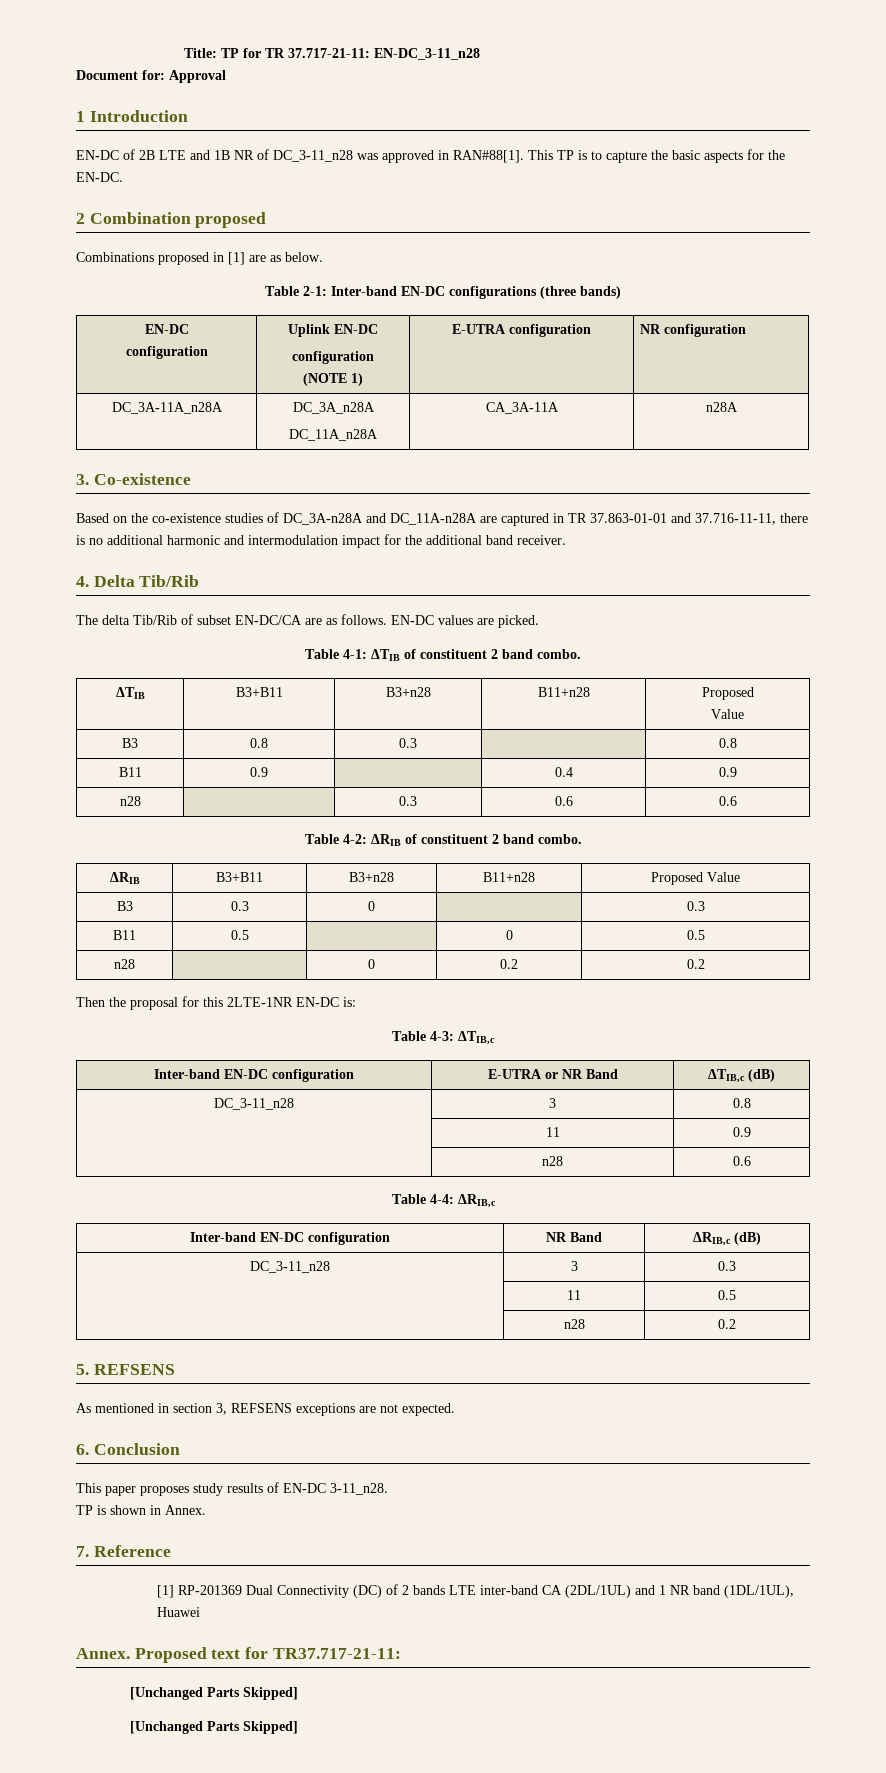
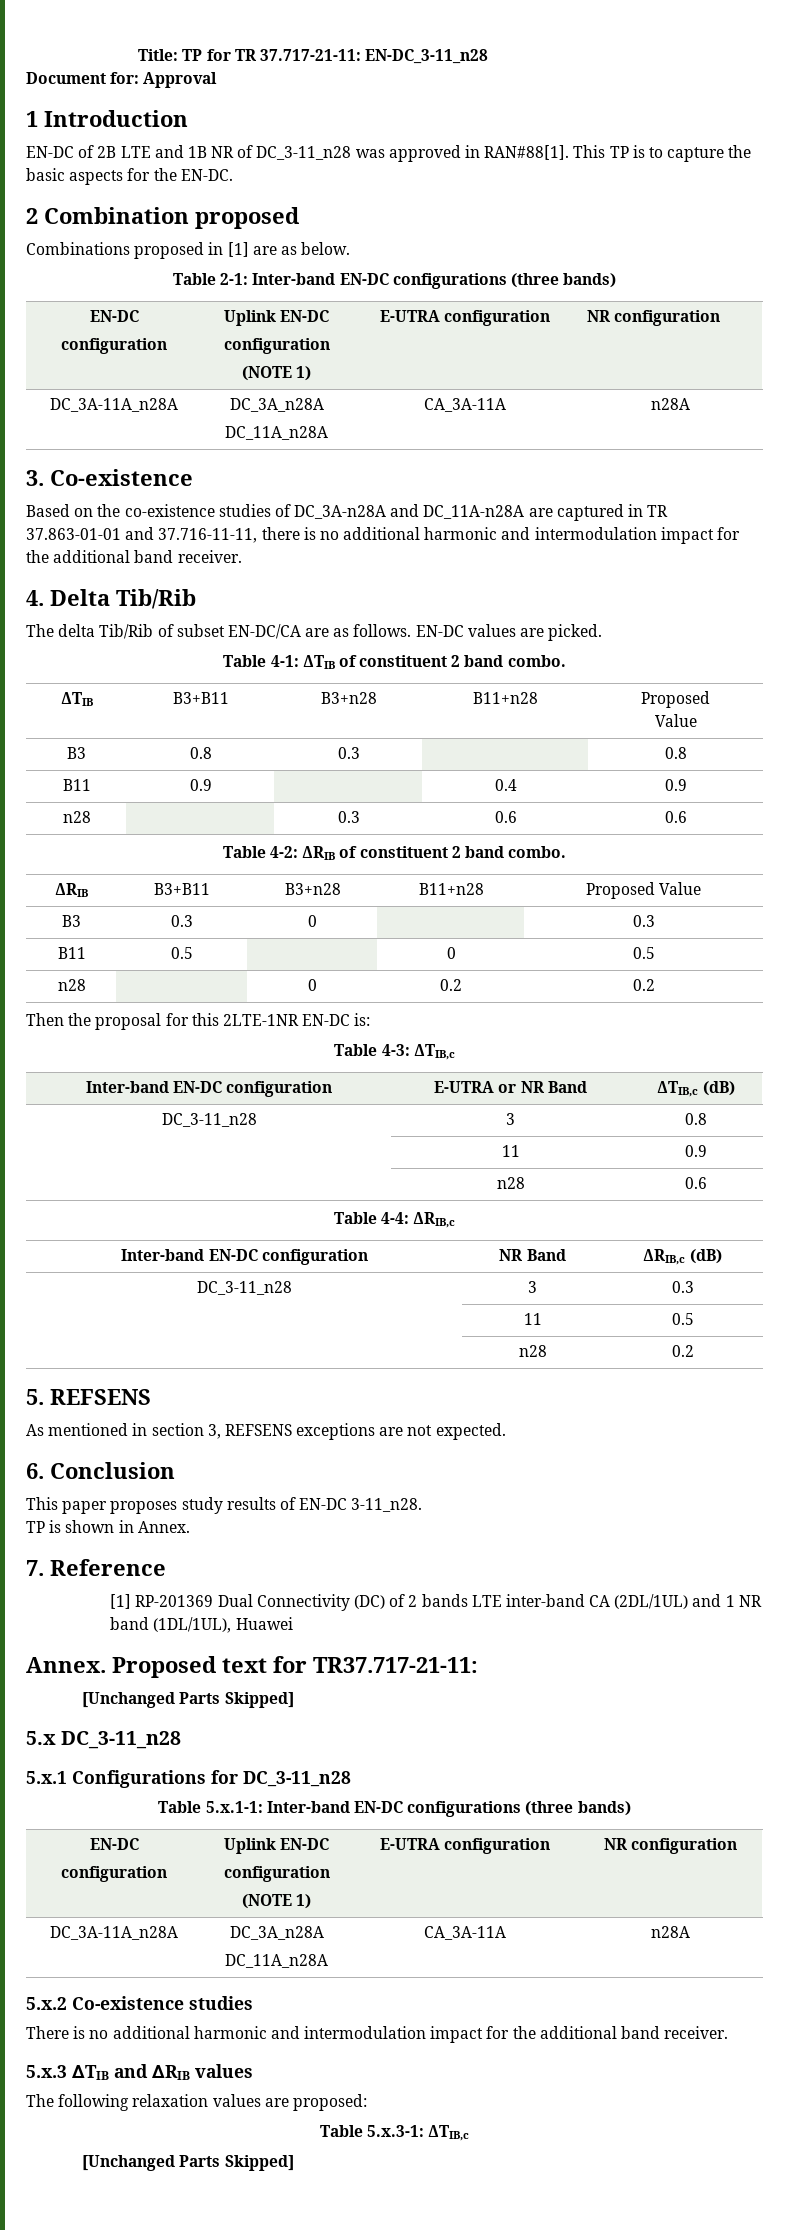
(299, 1693) none -> [26,1731,182,1749] [26,1770,351,1788] [158,1801,631,1817] [89,1838,139,1850] [61,1866,167,1882] [223,1838,330,1854] [223,1866,330,1882] [241,1894,312,1909] [379,1838,551,1854] [603,1838,738,1854] [50,1926,178,1940] [229,1926,324,1940] [225,1954,328,1968] [424,1926,506,1940] [651,1926,690,1938] [26,1996,253,2010] [26,2026,729,2043] [26,2064,253,2080] [26,2094,367,2111] [319,2125,470,2141] // 5.x DC_3-11_n28 // 5.x.1 Configurations for DC_3-11_n28 // Table 5.x.1-1: Inter-band EN-DC configurations (three bands) // EN-DC // configuration | Uplink EN-DC // configuration // (NOTE 1) | E-UTRA configuration | NR configuration // DC_3A-11A_n28A | DC_3A_n28A // DC_11A_n28A | CA_3A-11A | n28A // 5.x.2 Co-existence studies // There is no additional harmonic and intermodulation impact for the additional band receiver. // 5.x.3 ∆TIB and ∆RIB values // The following relaxation values are proposed: // Table 5.x.3-1: ΔTIB,c

